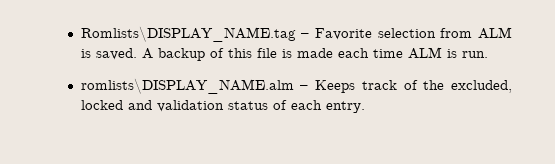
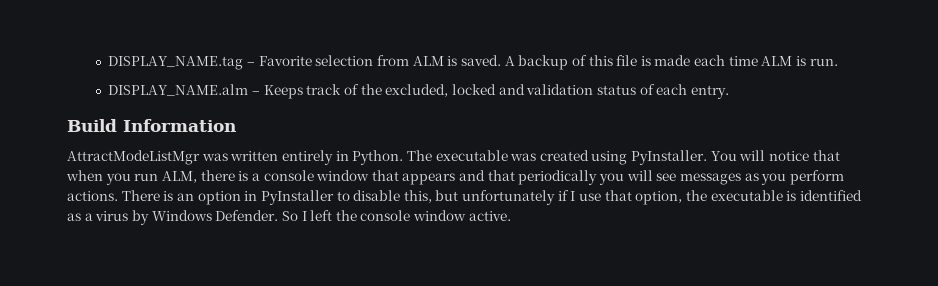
[80,26,296,42] Romlists\DISPLAY_NAME.tag -> [108,56,244,70] DISPLAY_NAME.tag
[80,78,294,94] romlists\DISPLAY_NAME.alm -> [108,84,249,96] DISPLAY_NAME.alm
(365, 107) none -> [67,119,236,132] [67,150,840,165] [66,170,844,185] [67,190,862,205] [67,210,511,225] // Build Information // AttractModeListMgr was written entirely in Python. The executable was created using PyInstaller. You will notice that when you run ALM, there is a console window that appears and that periodically you will see messages as you perform actions. There is an option in PyInstaller to disable this, but unfortunately if I use that option, the executable is identified as a virus by Windows Defender. So I left the console window active.

